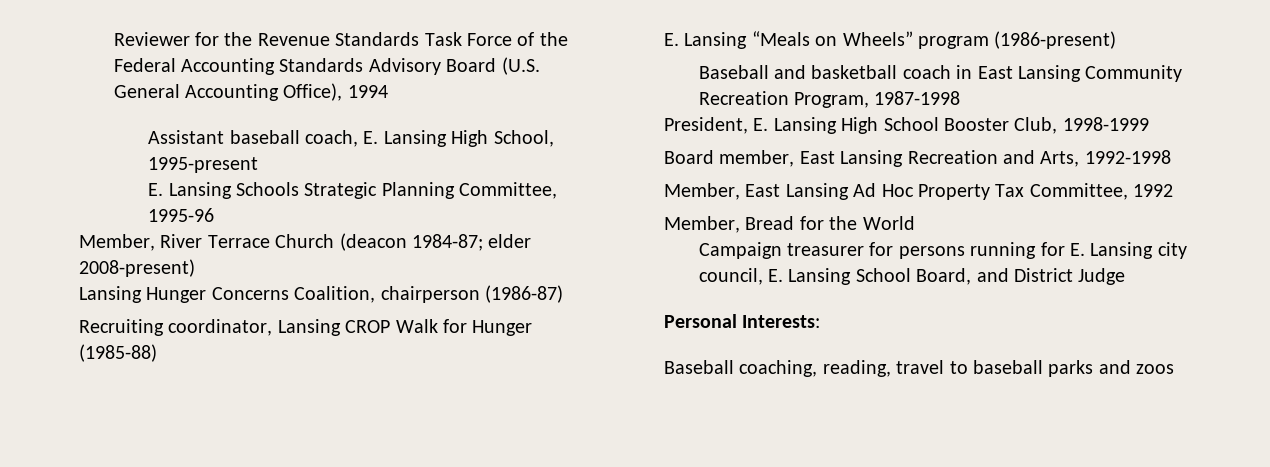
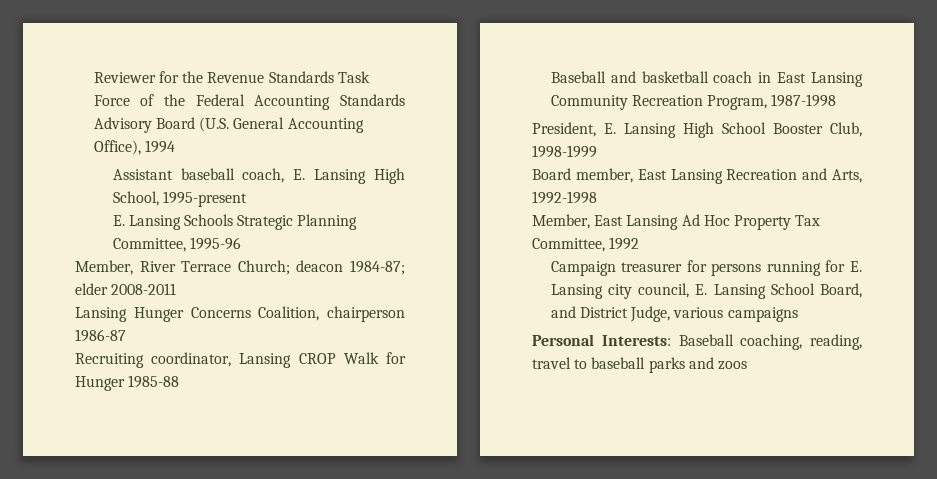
[275,233,407,251] Church (deacon -> [237,260,344,275] Church; deacon
[79,259,195,277] 2008-present) -> [111,283,177,295] 2008-2011
[485,285,563,303] (1986-87) -> [75,329,126,342] 1986-87
[79,344,157,362] [664,31,1117,49] (1985-88) // E. Lansing “Meals on Wheels” program (1986-present) -> [128,375,180,388] 1985-88
[664,216,915,233] // Member, Bread for the World -> (640, 243) none
[1078,268,1126,285] Judge -> [630,306,798,322] Judge, various campaigns
(821, 321) // -> (671, 340) none

